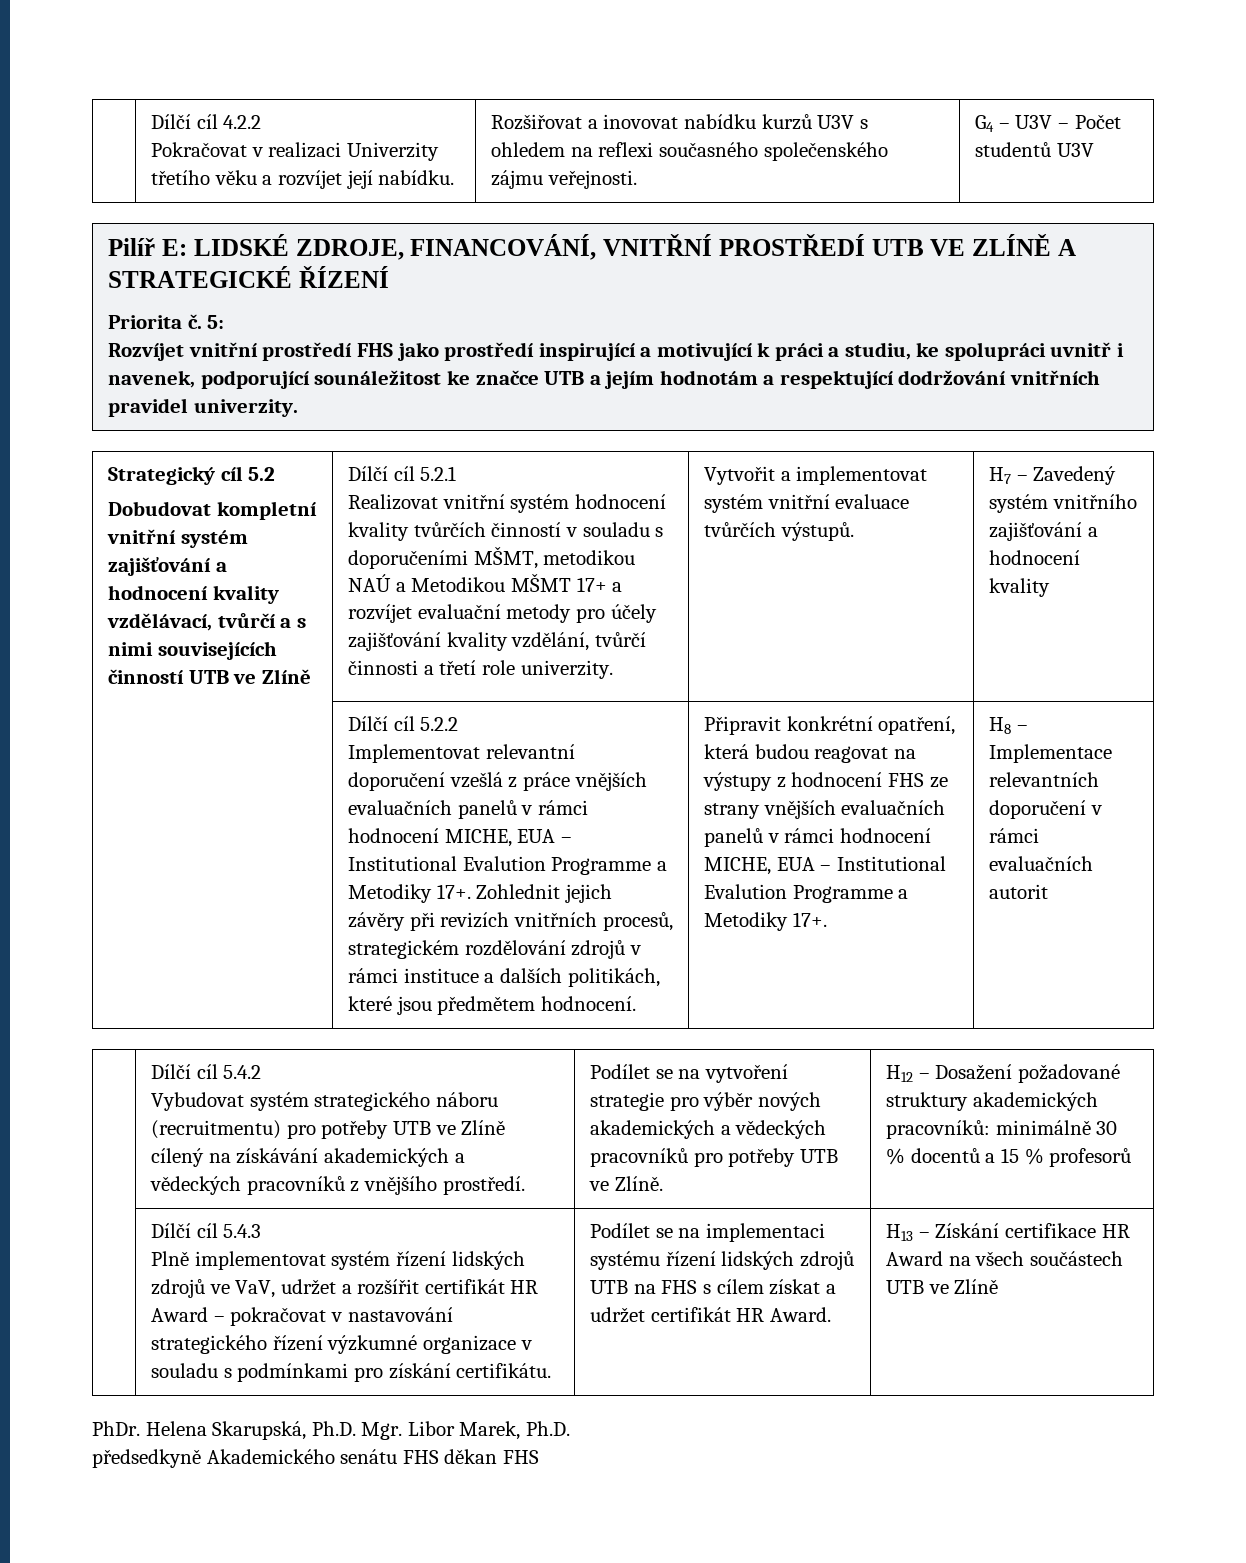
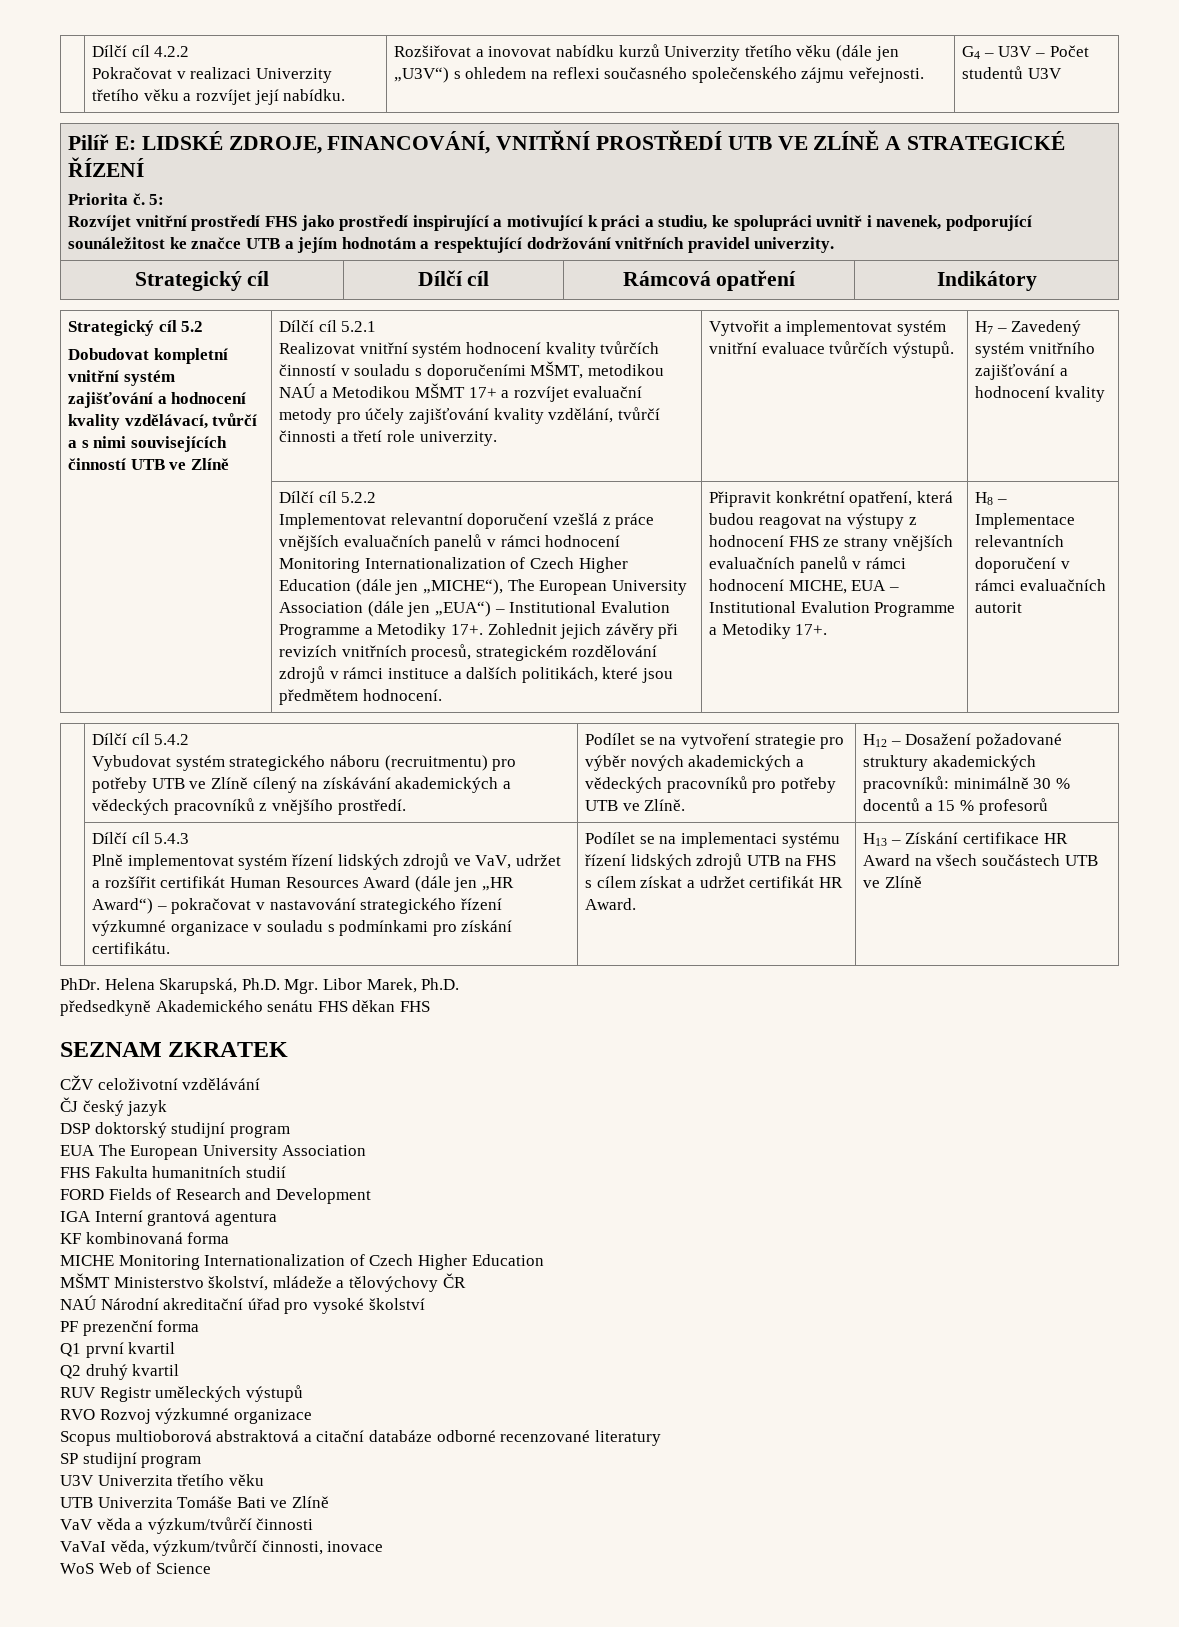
[817,115,855,129] U3V -> [664,45,899,61] [394,67,450,83] Univerzity třetího věku (dále jen „U3V“)
(298, 408) none -> [134,271,270,291] [417,270,490,286] [622,270,797,291] [936,271,1037,291] // Strategický cíl | Dílčí cíl | Rámcová opatření | Indikátory
[444,829,556,847] MICHE, EUA -> [279,557,628,573] [279,579,687,595] [279,601,492,617] Monitoring Internationalization of Czech Higher Education (dále jen „MICHE“), The European University Association (dále jen „EUA“)
[510,1280,539,1294] [151,1307,209,1322] HR Award -> [230,876,514,892] [92,898,154,914] Human Resources Award (dále jen „HR Award“)
(539, 1457) none -> [60,1042,289,1057] [60,1075,261,1090] [60,1097,168,1116] [60,1122,290,1138] [60,1144,367,1160] [60,1166,286,1178] [60,1188,371,1204] [60,1210,277,1226] [60,1232,230,1244] [60,1254,544,1270] [60,1273,466,1292] [60,1295,425,1314] [60,1320,200,1336] [60,1342,176,1358] [60,1364,180,1380] [60,1385,303,1402] [60,1408,312,1424] [60,1430,661,1446] [60,1452,202,1468] [60,1474,264,1486] [60,1496,329,1508] [60,1517,314,1534] [60,1539,384,1556] [60,1562,211,1574] // SEZNAM ZKRATEK // CŽV celoživotní vzdělávání // ČJ český jazyk // DSP doktorský studijní program // EUA The European University Association // FHS Fakulta humanitních studií // FORD Fields of Research and Development // IGA Interní grantová agentura // KF kombinovaná forma // MICHE Monitoring Internationalization of Czech Higher Education // MŠMT Ministerstvo školství, mládeže a tělovýchovy ČR // NAÚ Národní akreditační úřad pro vysoké školství // PF prezenční forma // Q1 první kvartil // Q2 druhý kvartil // RUV Registr uměleckých výstupů // RVO Rozvoj výzkumné organizace // Scopus multioborová abstraktová a citační databáze odborné recenzované literatury // SP studijní program // U3V Univerzita třetího věku // UTB Univerzita Tomáše Bati ve Zlíně // VaV věda a výzkum/tvůrčí činnosti // VaVaI věda, výzkum/tvůrčí činnosti, inovace // WoS Web of Science

